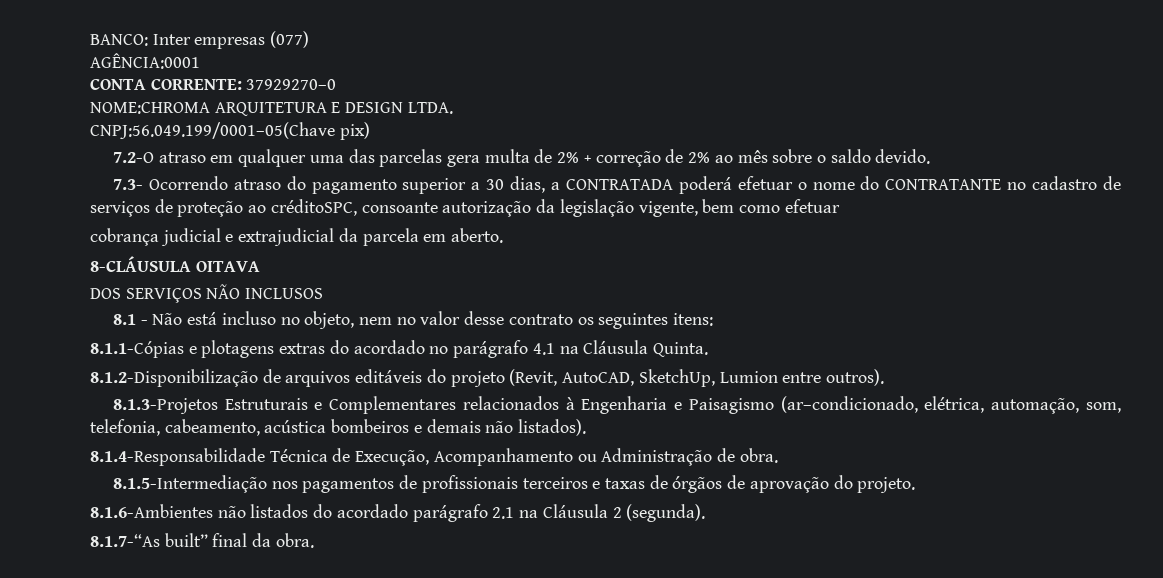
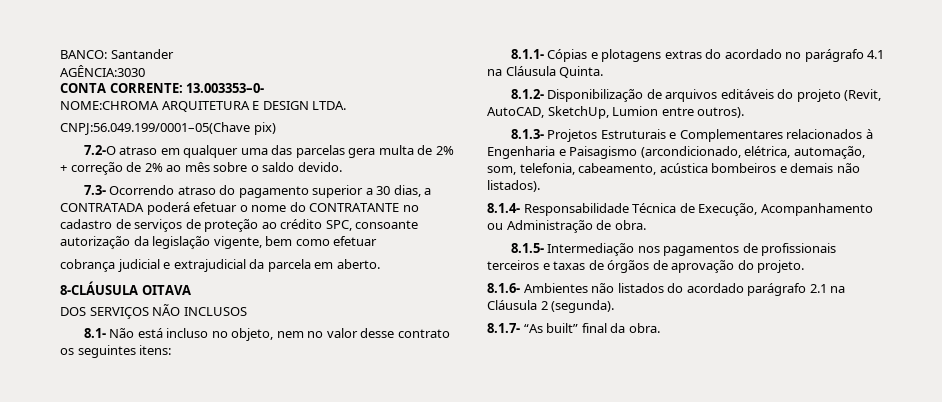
[152,31,310,49] [90,53,200,69] Inter empresas (077) // AGÊNCIA:0001 -> [110,49,174,59] [60,65,145,77] Santander // AGÊNCIA:3030
[246,79,337,90] 37929270–0 -> [186,83,265,93] 13.003353–0-
[270,199,357,216] créditoSPC, -> [280,219,352,231] crédito SPC,
[112,314,148,325] 8.1 - -> [83,328,106,338] 8.1-
[90,341,184,358] 8.1.1-Cópias -> [510,49,588,62] 8.1.1- Cópias
[90,369,258,387] 8.1.2-Disponibilização -> [510,89,644,102] 8.1.2- Disponibilização
[112,398,218,414] 8.1.3-Projetos -> [510,129,598,142] 8.1.3- Projetos
[780,396,918,413] (ar–condicionado, -> [640,146,741,158] (arcondicionado,
[90,448,265,466] 8.1.4-Responsabilidade -> [487,203,629,216] 8.1.4- Responsabilidade
[112,475,267,493] 8.1.5-Intermediação -> [510,243,635,256] 8.1.5- Intermediação
[90,504,213,518] 8.1.6-Ambientes -> [487,283,588,293] 8.1.6- Ambientes
[90,534,160,547] 8.1.7-“As -> [487,323,543,333] 8.1.7- “As

